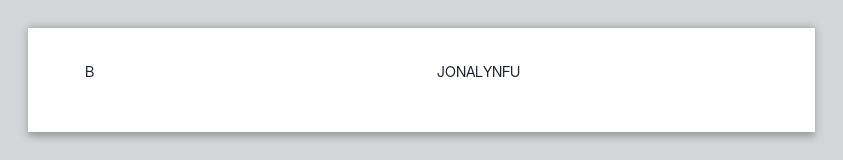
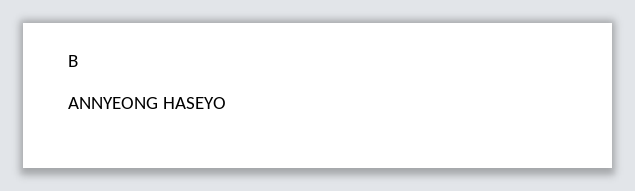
[437,66,520,77] JONALYNFU -> [68,97,226,109] ANNYEONG HASEYO

